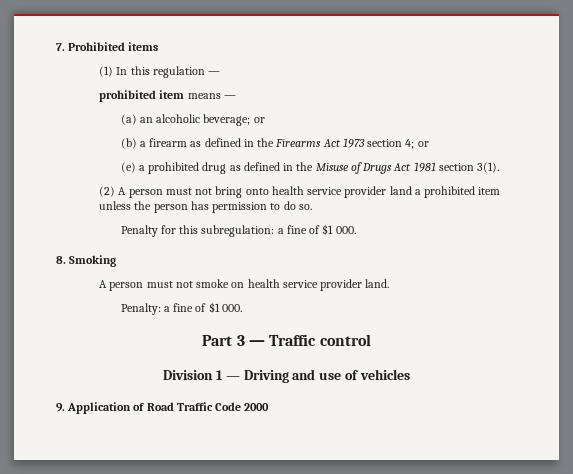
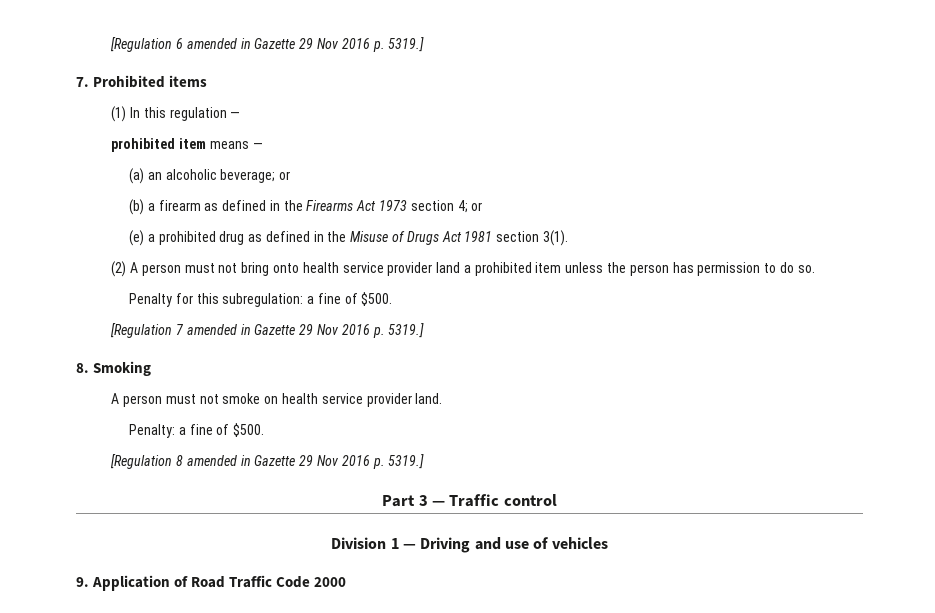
(56, 47) none -> [110,37,425,52] [Regulation 6 amended in Gazette 29 Nov 2016 p. 5319.] //
[322,224,356,235] $1 000. -> [361,292,393,306] [110,323,425,338] $500. // [Regulation 7 amended in Gazette 29 Nov 2016 p. 5319.]
[208,302,242,313] $1 000. -> [233,423,265,437] [110,454,425,469] $500. // [Regulation 8 amended in Gazette 29 Nov 2016 p. 5319.]

